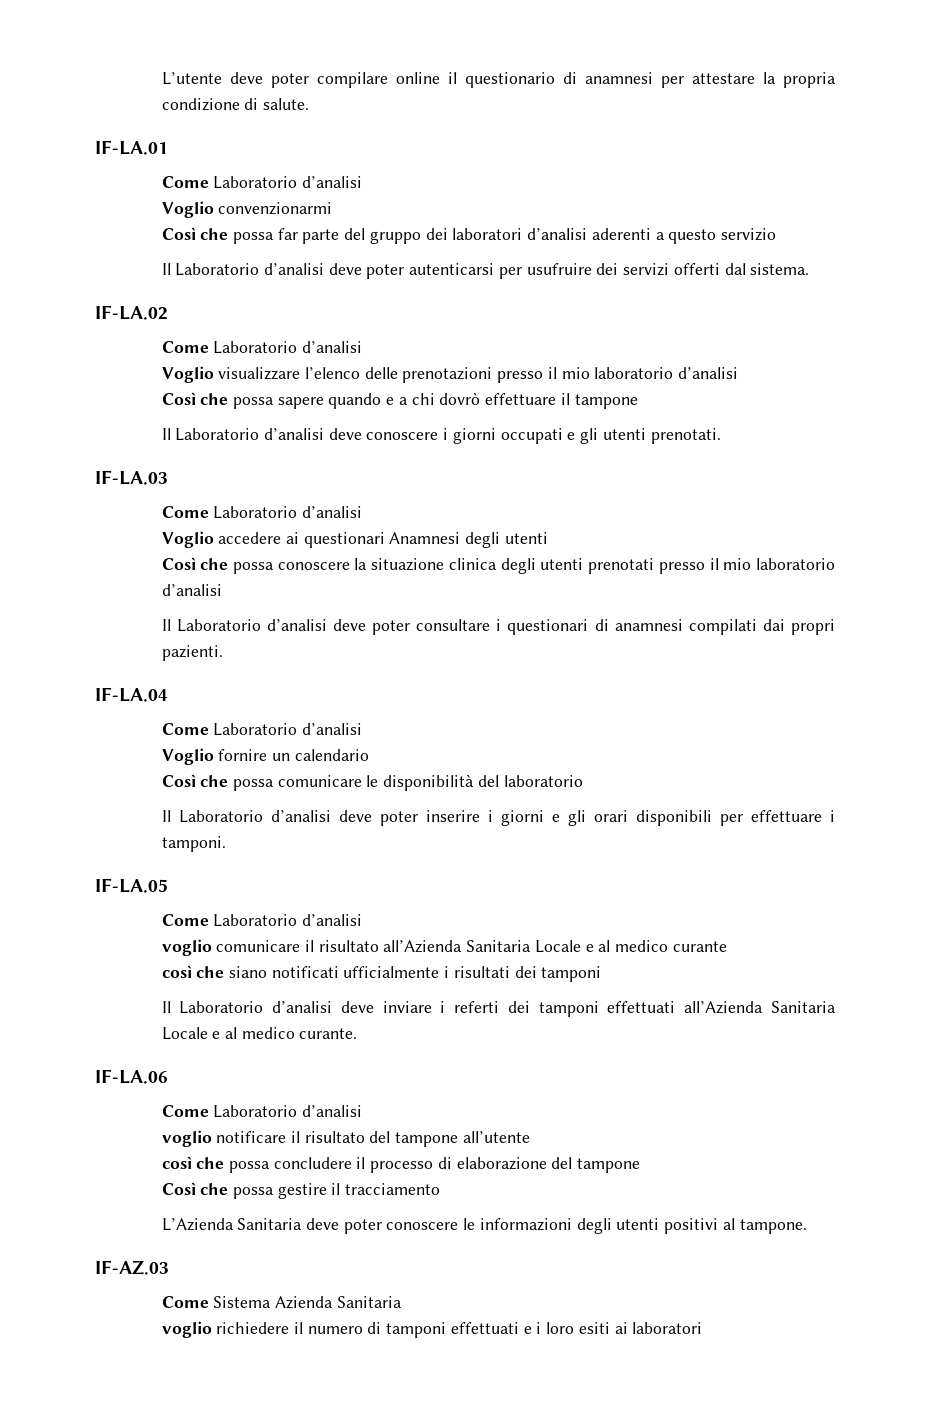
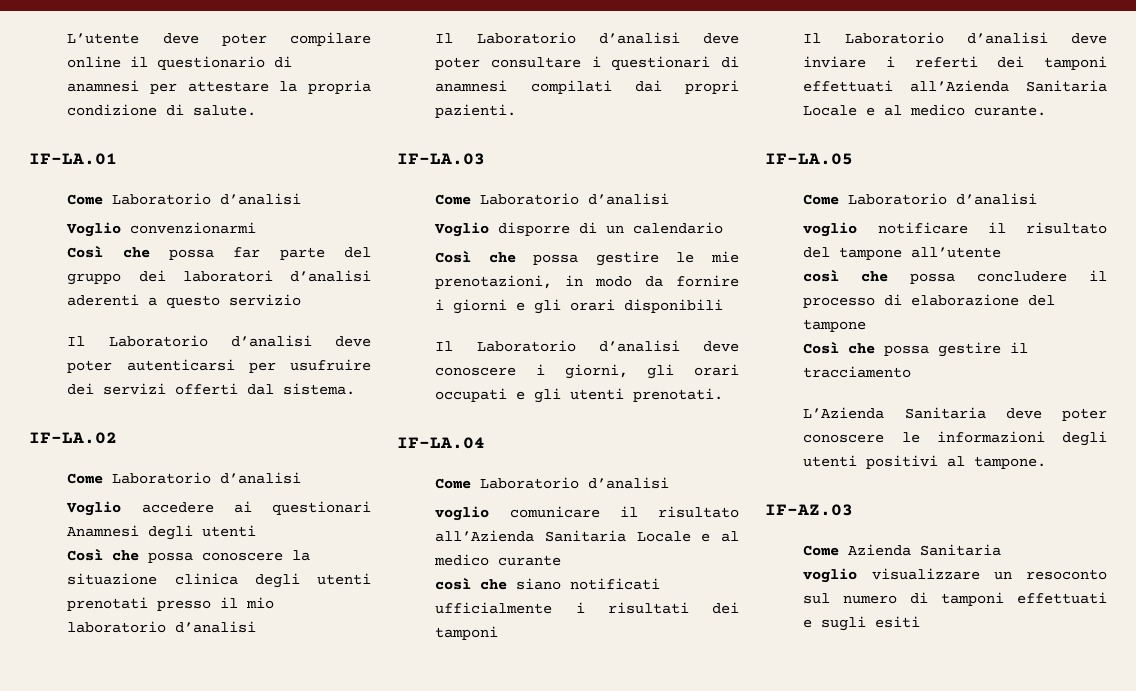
[161,366,739,383] [161,392,638,409] [161,428,721,444] [95,470,168,485] [161,506,363,519] // Voglio visualizzare l’elenco delle prenotazioni presso il mio laboratorio d’analisi // Così che possa sapere quando e a chi dovrò effettuare il tampone // Il Laboratorio d’analisi deve conoscere i giorni occupati e gli utenti prenotati. // IF-LA.03 // Come Laboratorio d’analisi -> (302, 478) none
[95,687,168,702] [161,723,363,736] [161,748,268,765] IF-LA.04 // Come Laboratorio d’analisi // Voglio fornire -> [397,153,485,165] [435,193,670,205] [434,222,598,237] IF-LA.03 // Come Laboratorio d’analisi // Voglio disporre di
[277,774,583,791] [161,810,480,826] comunicare le disponibilità del laboratorio // Il Laboratorio d’analisi deve poter inserire -> [595,251,739,266] [435,275,739,289] gestire le mie prenotazioni, in modo da fornire
[719,810,836,826] [161,836,226,852] [95,878,168,893] per effettuare i tamponi. // IF-LA.05 -> [435,340,739,352] [435,364,739,379] [435,388,724,403] [397,437,485,449] // Il Laboratorio d’analisi deve conoscere i giorni, gli orari occupati e gli utenti prenotati. // IF-LA.04
[95,1069,168,1084] IF-LA.06 -> [765,153,853,165] IF-LA.05
[213,1296,272,1308] Sistema -> (840, 550) none
[216,1322,304,1334] richiedere il -> [871,568,1107,580] [803,593,831,604] visualizzare un resoconto sul
[536,1322,703,1334] i loro esiti ai laboratori -> [821,616,921,631] sugli esiti

